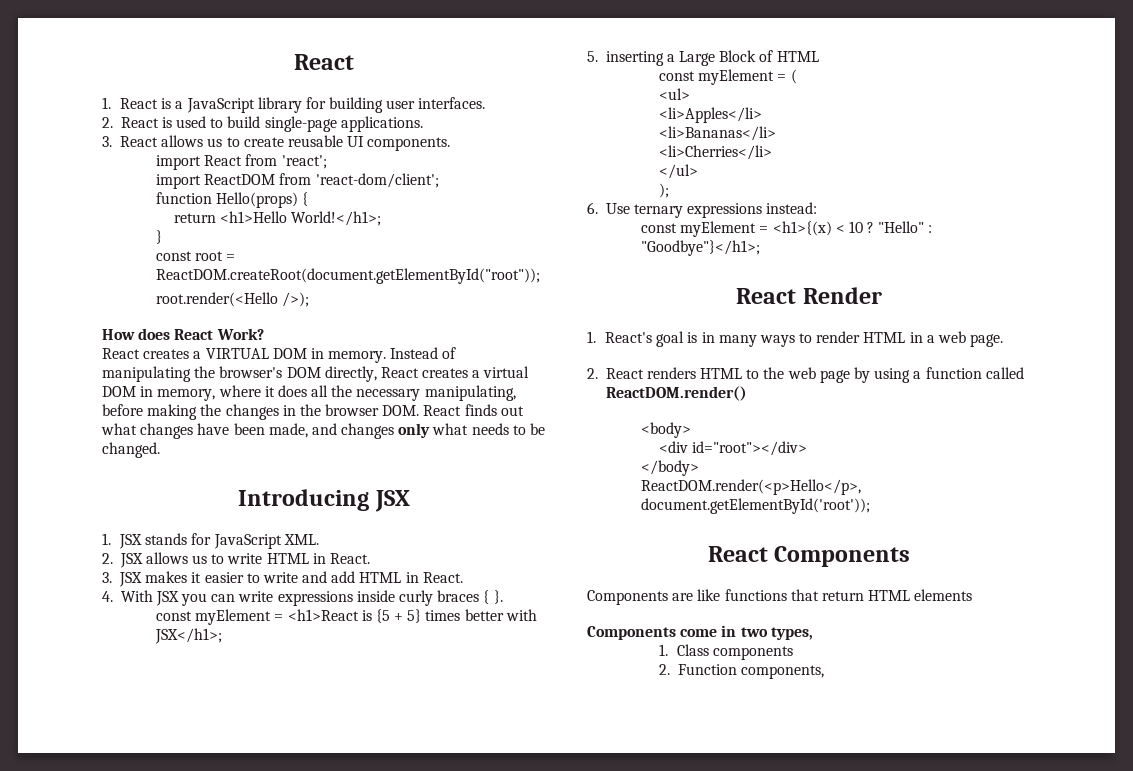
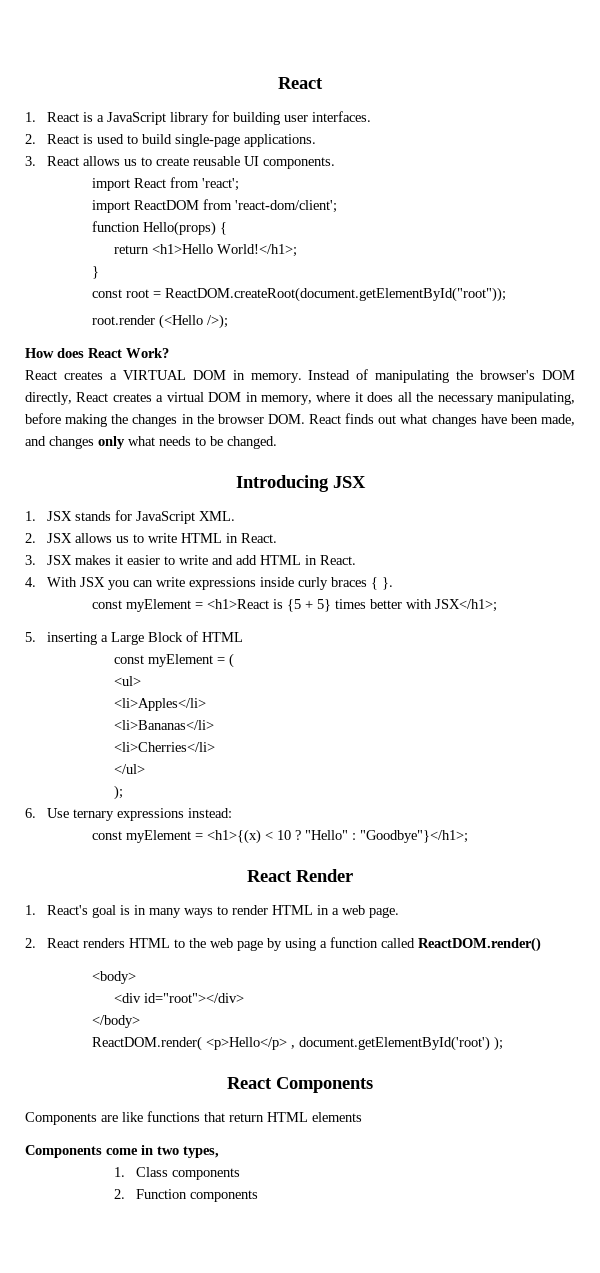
[155,292,278,307] root.render(<Hello -> [91,314,203,329] root.render (<Hello
[640,479,861,495] [640,498,870,514] ReactDOM.render(<p>Hello</p>, document.getElementById('root')); -> [91,1036,503,1051] ReactDOM.render( <p>Hello</p> , document.getElementById('root') );
[740,665,824,679] components, -> [190,1190,259,1202] components

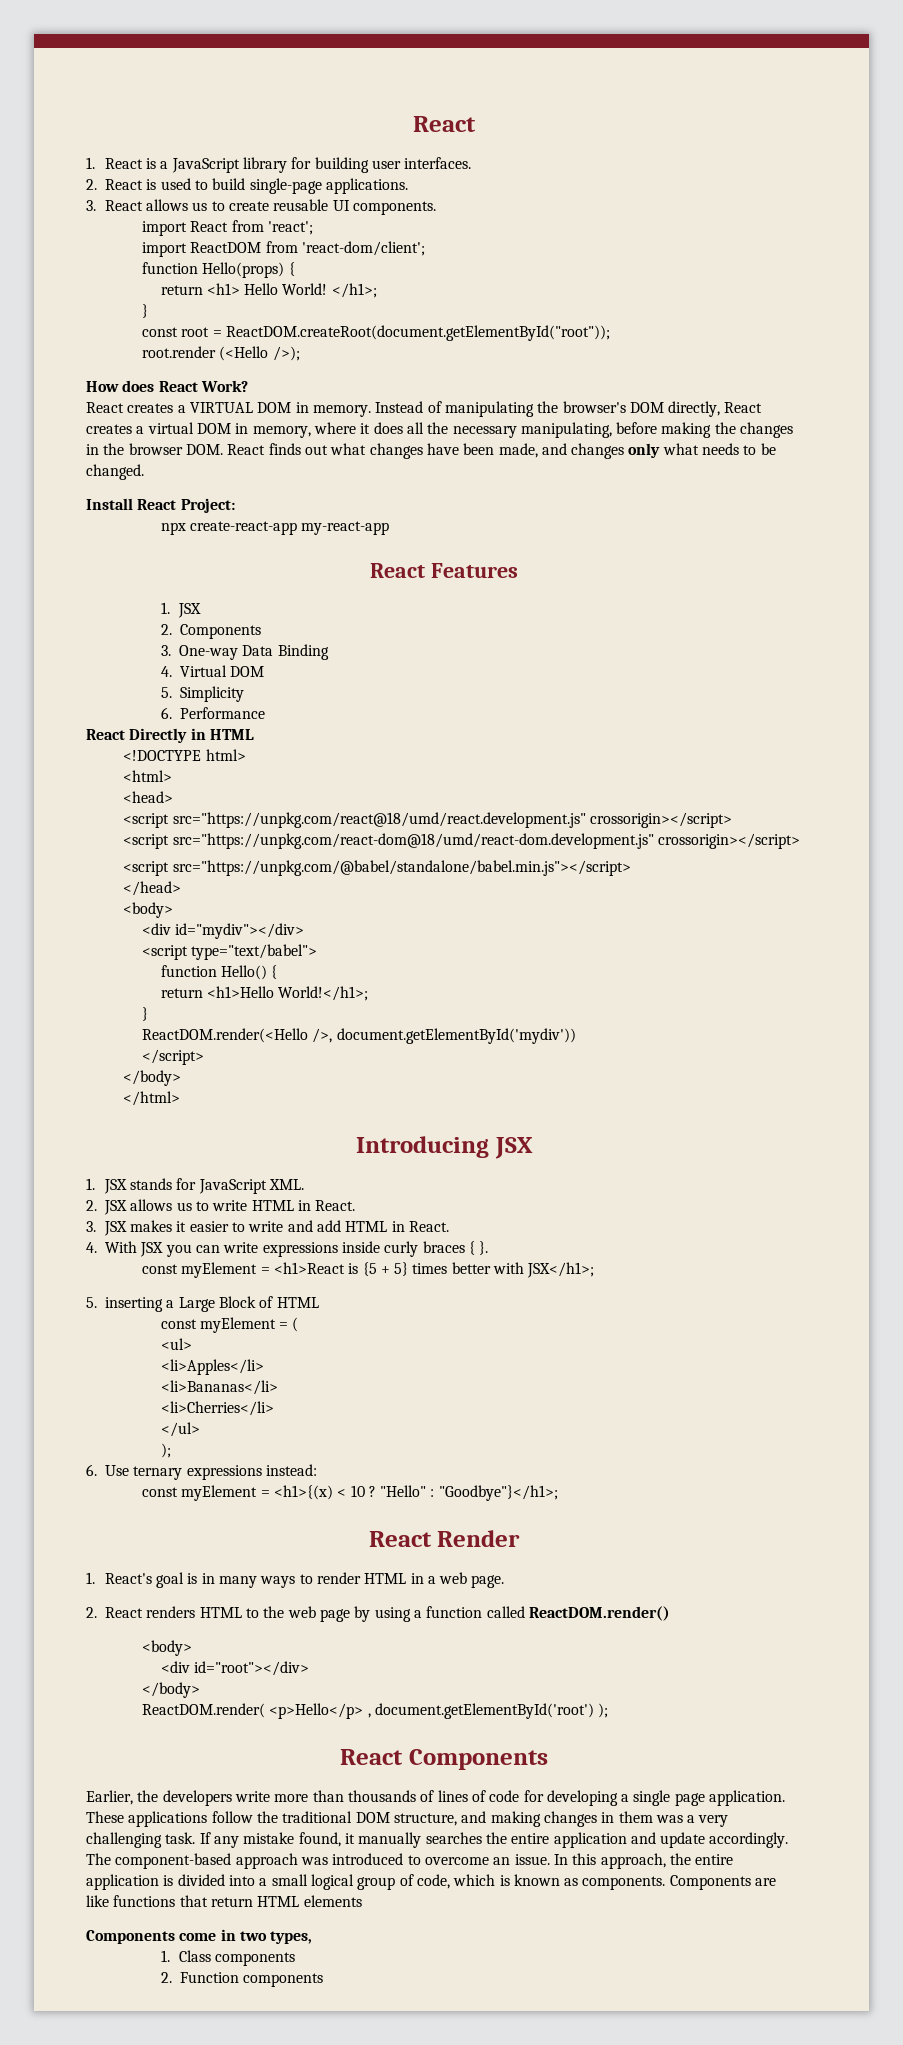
[151,244,297,257] <h1>Hello World!</h1>; -> [206,283,377,298] <h1> Hello World! </h1>;
(277, 442) none -> [86,498,235,513] [160,521,390,535] [370,563,518,578] [160,602,202,618] [160,624,261,639] [160,644,329,660] [160,665,264,677] [160,686,244,702] [160,707,265,719] [86,728,254,743] [123,749,246,761] [123,770,173,782] [123,791,174,803] [123,812,732,828] [123,833,800,849] [123,860,631,876] [123,881,182,896] [123,902,174,918] [141,923,305,939] [141,944,318,960] [160,965,278,980] [160,986,369,1001] [141,1007,148,1021] [141,1028,576,1044] [141,1049,204,1065] [123,1070,182,1086] [123,1091,181,1106] // Install React Project: // npx create-react-app my-react-app // React Features // 1. JSX // 2. Components // 3. One-way Data Binding // 4. Virtual DOM // 5. Simplicity // 6. Performance // React Directly in HTML // <!DOCTYPE html> // <html> // <head> // <script src="https://unpkg.com/react@18/umd/react.development.js" crossorigin></script> // <script src="https://unpkg.com/react-dom@18/umd/react-dom.development.js" crossorigin></script> // <script src="https://unpkg.com/@babel/standalone/babel.min.js"></script> // </head> // <body> // <div id="mydiv"></div> // <script type="text/babel"> // function Hello() { // return <h1>Hello World!</h1>; // } // ReactDOM.render(<Hello />, document.getElementById('mydiv')) // </script> // </body> // </html>
(373, 1085) none -> [86,1790,786,1806] [86,1811,729,1827] [86,1832,789,1848] [86,1853,734,1869] [86,1874,666,1890] Earlier, the developers write more than thousands of lines of code for developing a single page application. These applications follow the traditional DOM structure, and making changes in them was a very challenging task. If any mistake found, it manually searches the entire application and update accordingly. The component-based approach was introduced to overcome an issue. In this approach, the entire application is divided into a small logical group of code, which is known as components.

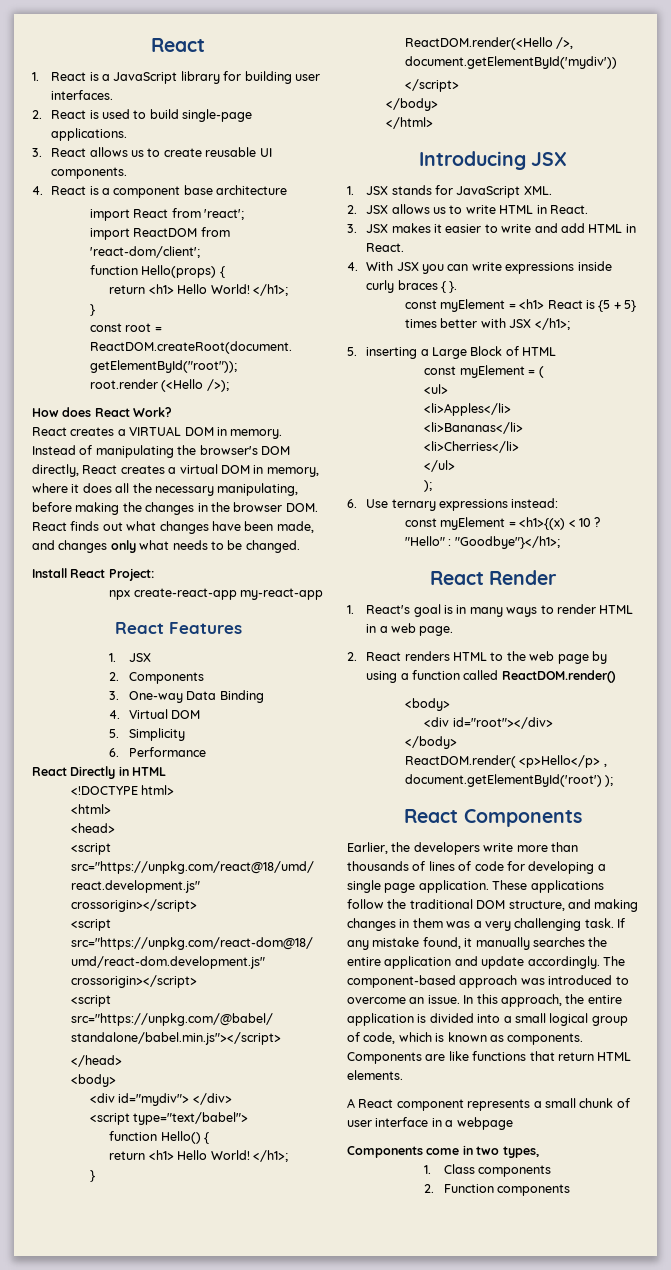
(436, 208) none -> [32,185,288,198] // 4. React is a component base architecture
[175,923,305,939] id="mydiv"></div> -> [118,1093,232,1106] id="mydiv"> </div>
[206,986,369,1001] <h1>Hello World!</h1>; -> [148,1150,288,1162] <h1> Hello World! </h1>;
[273,1262,345,1274] <h1>React -> [519,299,583,309] <h1> React
[527,1262,595,1278] JSX</h1>; -> [509,318,570,330] JSX </h1>;
[303,1895,362,1907] elements -> [347,1070,403,1080] [347,1098,630,1111] [347,1117,513,1130] elements. // A React component represents a small chunk of user interface in a webpage

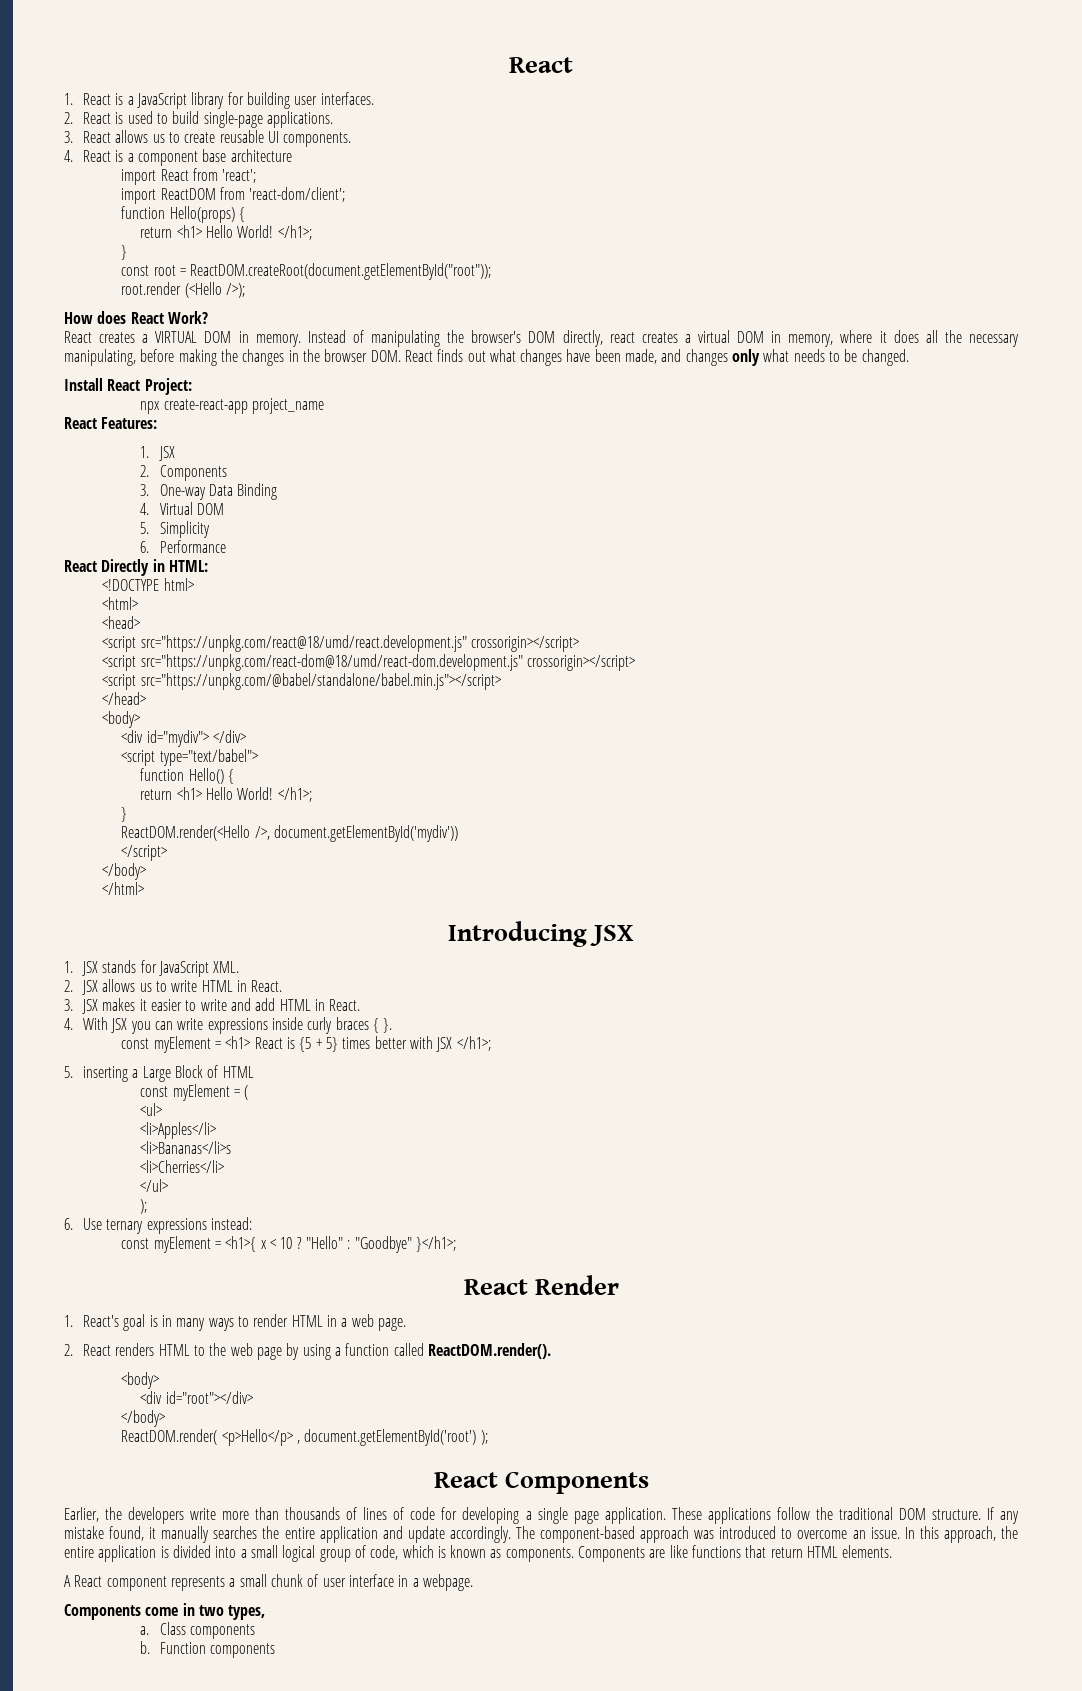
[82,465,118,474] React -> [609,332,635,343] react
[240,588,324,600] [114,622,242,634] my-react-app // React Features -> [252,398,325,414] [64,417,158,429] project_name // React Features:
[132,767,167,776] HTML -> [168,560,208,572] HTML:
[424,422,524,434] <li>Bananas</li> -> [140,1141,232,1154] <li>Bananas</li>s
[519,517,566,530] <h1>{(x) -> [225,1236,267,1252] <h1>{ x
[454,536,560,549] "Goodbye"}</h1>; -> [354,1236,456,1253] "Goodbye" }</h1>;
[501,670,616,683] ReactDOM.render() -> [427,1343,551,1359] ReactDOM.render().
[508,899,639,912] [347,918,614,931] structure, and making changes in them was a very challenging task. -> [931,1509,981,1520] structure.
[456,1117,513,1130] webpage -> [422,1574,473,1591] webpage.
[424,1165,432,1174] 1. -> [140,1626,150,1635] a.
[424,1184,435,1193] 2. -> [140,1641,151,1654] b.

